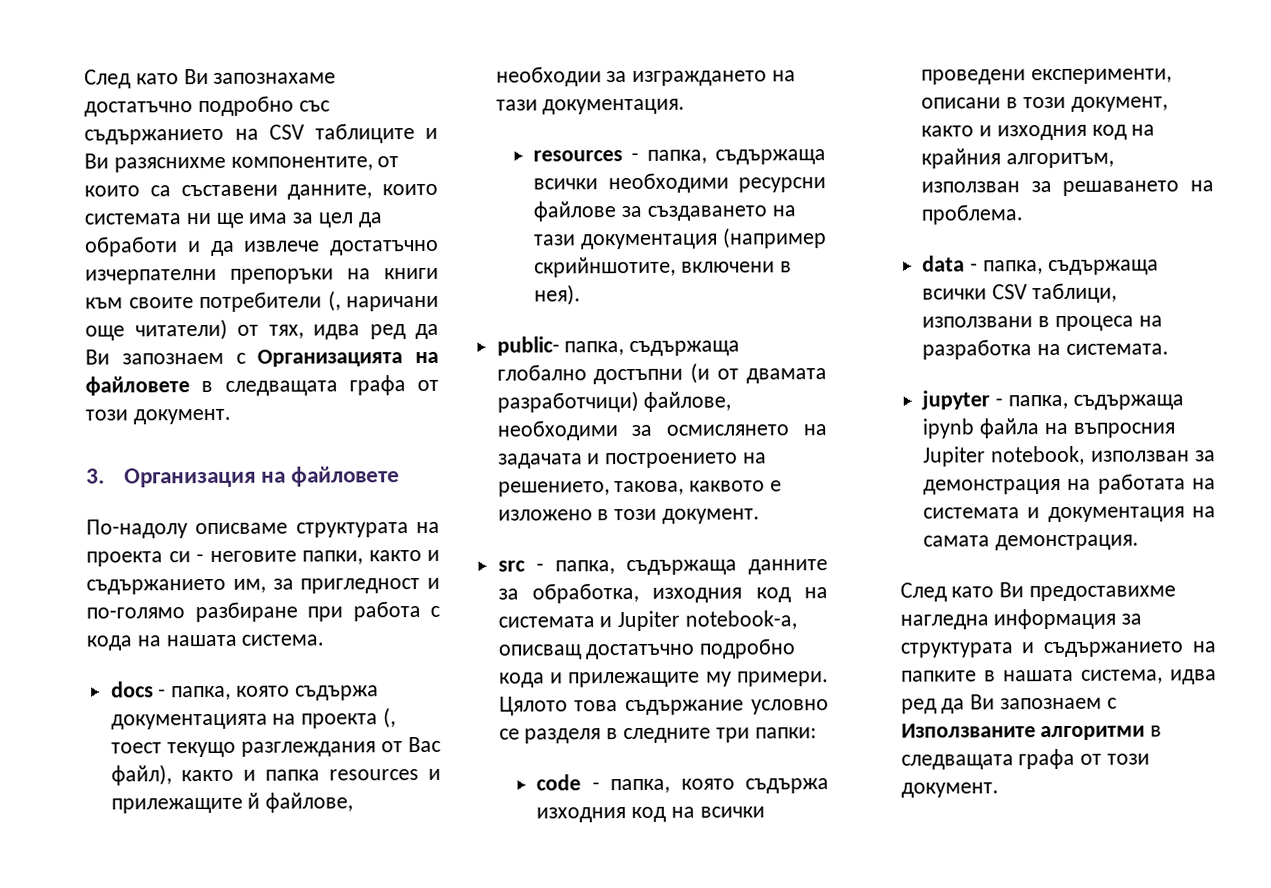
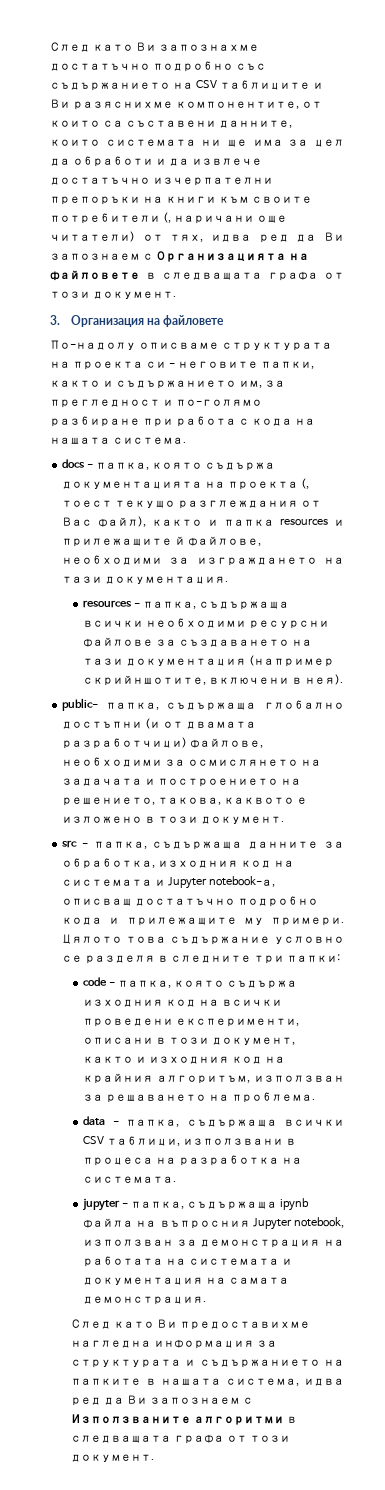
[84,69,337,89] След като Ви запознахаме -> [50,42,259,52] След като Ви запознахме
[300,578,421,594] пригледност -> [50,399,160,408] прегледност
[495,66,602,87] необходии -> [62,555,163,565] необходими
[617,610,681,632] Jupiter -> [168,877,208,889] Jupyter
[923,446,987,467] Jupiter -> [252,1218,292,1230] Jupyter

